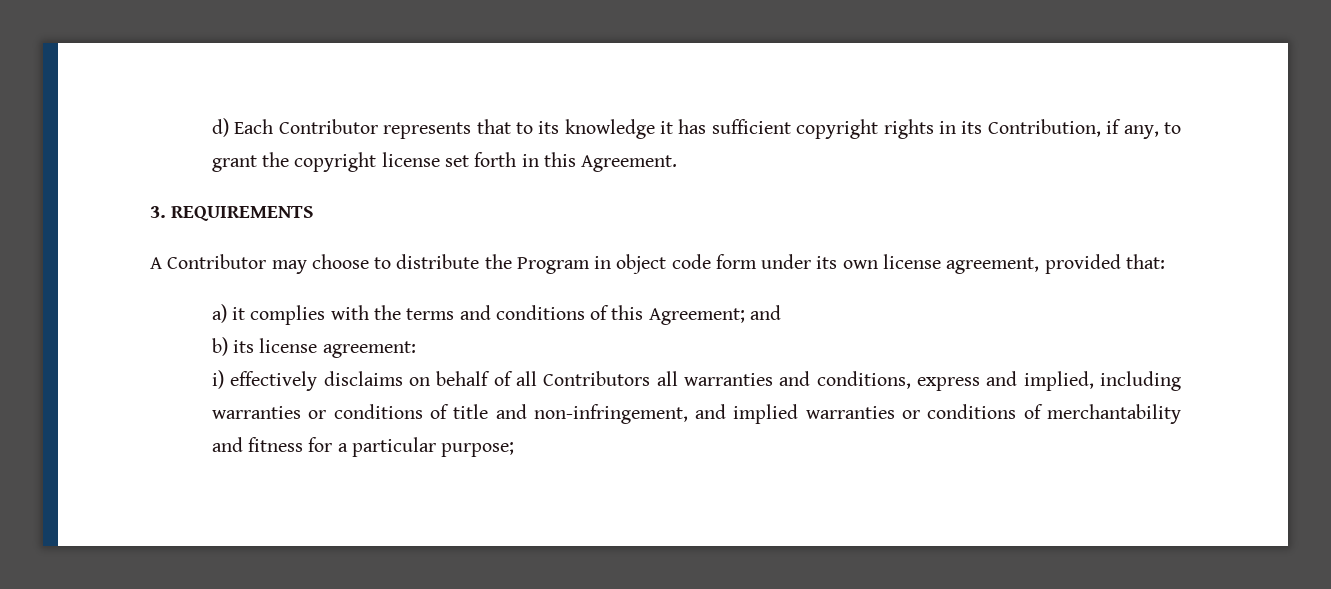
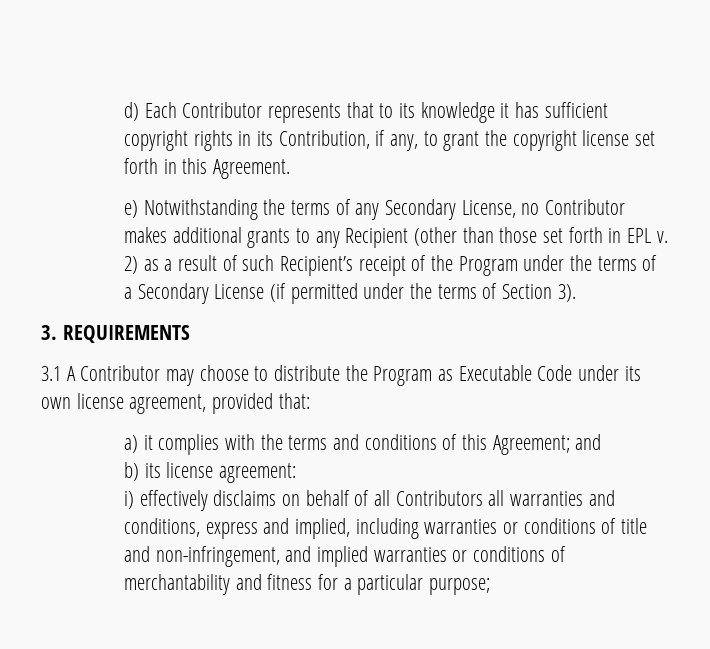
(678, 163) none -> [123,199,626,220] [123,227,668,248] [123,255,658,276] [123,283,576,304] // e) Notwithstanding the terms of any Secondary License, no Contributor makes additional grants to any Recipient (other than those set forth in EPL v. 2) as a result of such Recipient’s receipt of the Program under the terms of a Secondary License (if permitted under the terms of Section 3).
(315, 213) none -> [41,366,61,381] 3.1
[594,254,757,274] in object code form -> [438,365,573,381] as Executable Code

